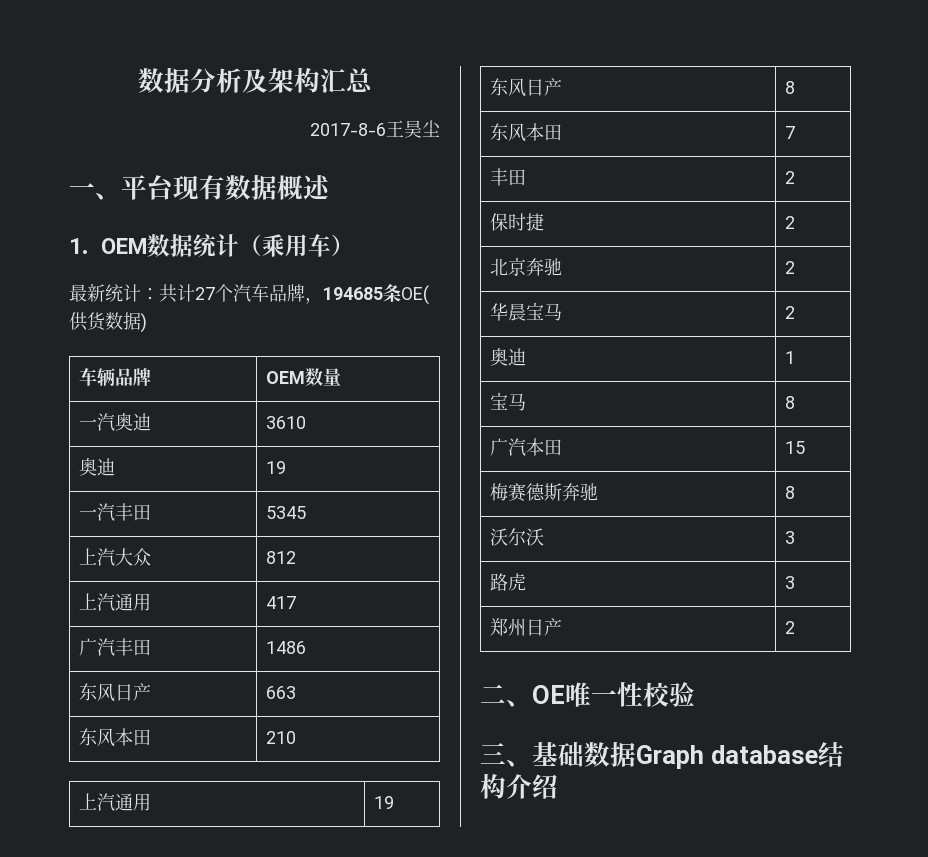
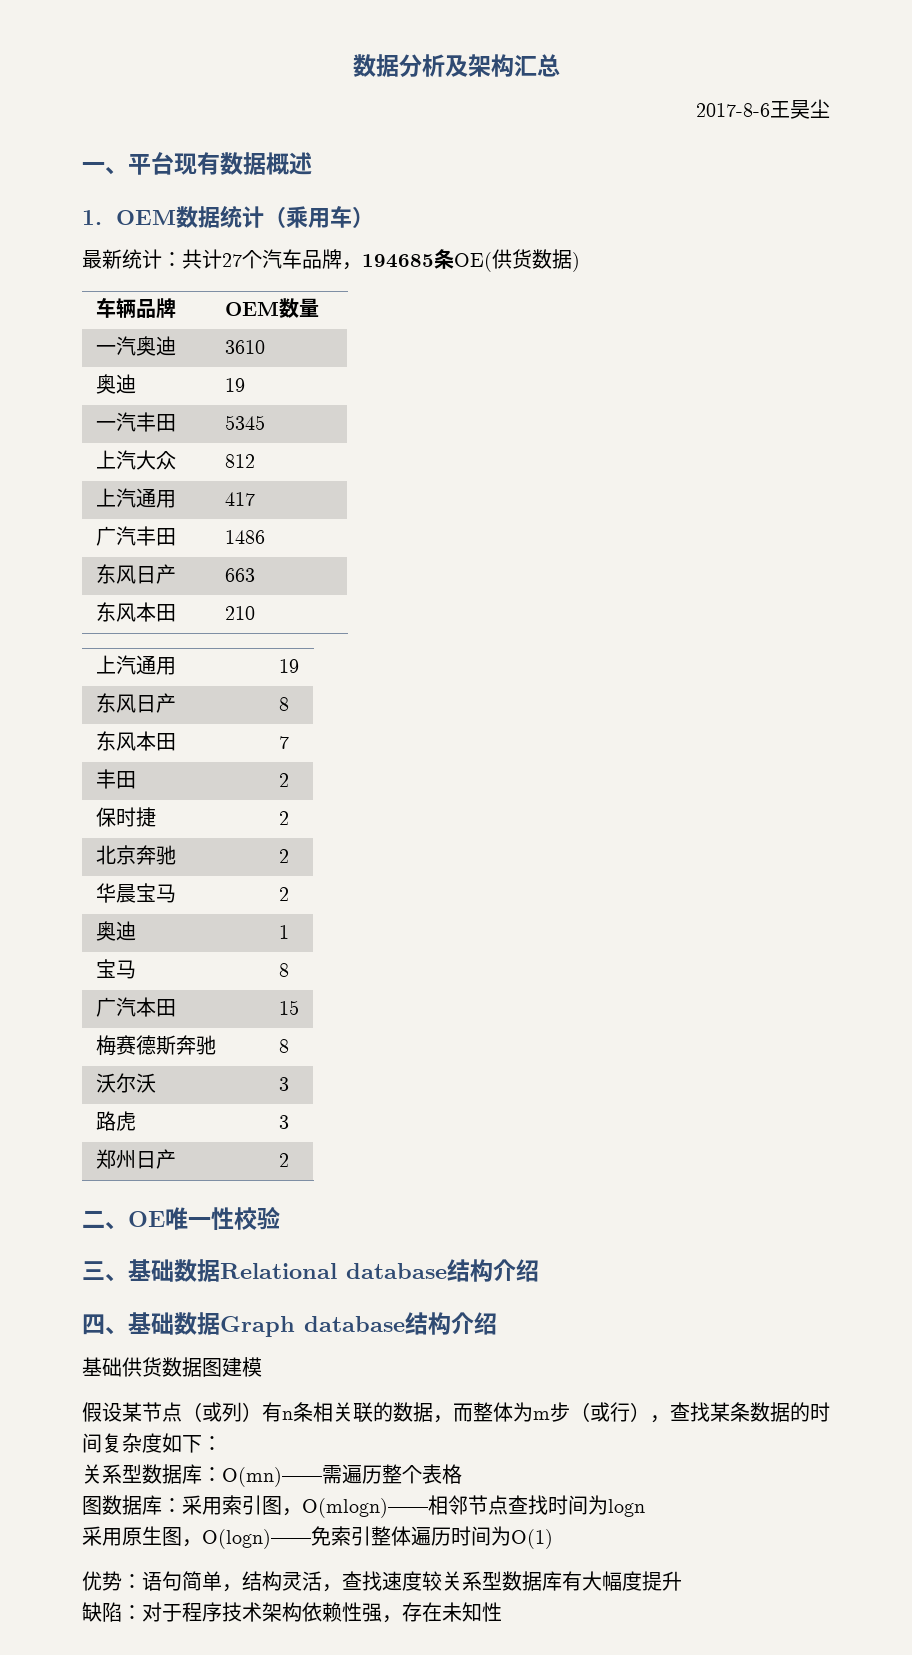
[636,742,844,769] [480,773,558,799] Graph database结构介绍 -> [220,1259,539,1282] [82,1312,497,1337] [82,1357,262,1377] [82,1402,830,1423] [82,1433,222,1453] [82,1464,462,1487] [82,1495,645,1518] [82,1526,553,1549] [82,1571,682,1592] [82,1602,502,1623] Relational database结构介绍 // 四、基础数据Graph database结构介绍 // 基础供货数据图建模 // 假设某节点（或列）有n条相关联的数据，而整体为m步（或行），查找某条数据的时间复杂度如下： // 关系型数据库：O(mn)——需遍历整个表格 // 图数据库：采用索引图，O(mlogn)——相邻节点查找时间为logn // 采用原生图，O(logn)——免索引整体遍历时间为O(1) // 优势：语句简单，结构灵活，查找速度较关系型数据库有大幅度提升 // 缺陷：对于程序技术架构依赖性强，存在未知性

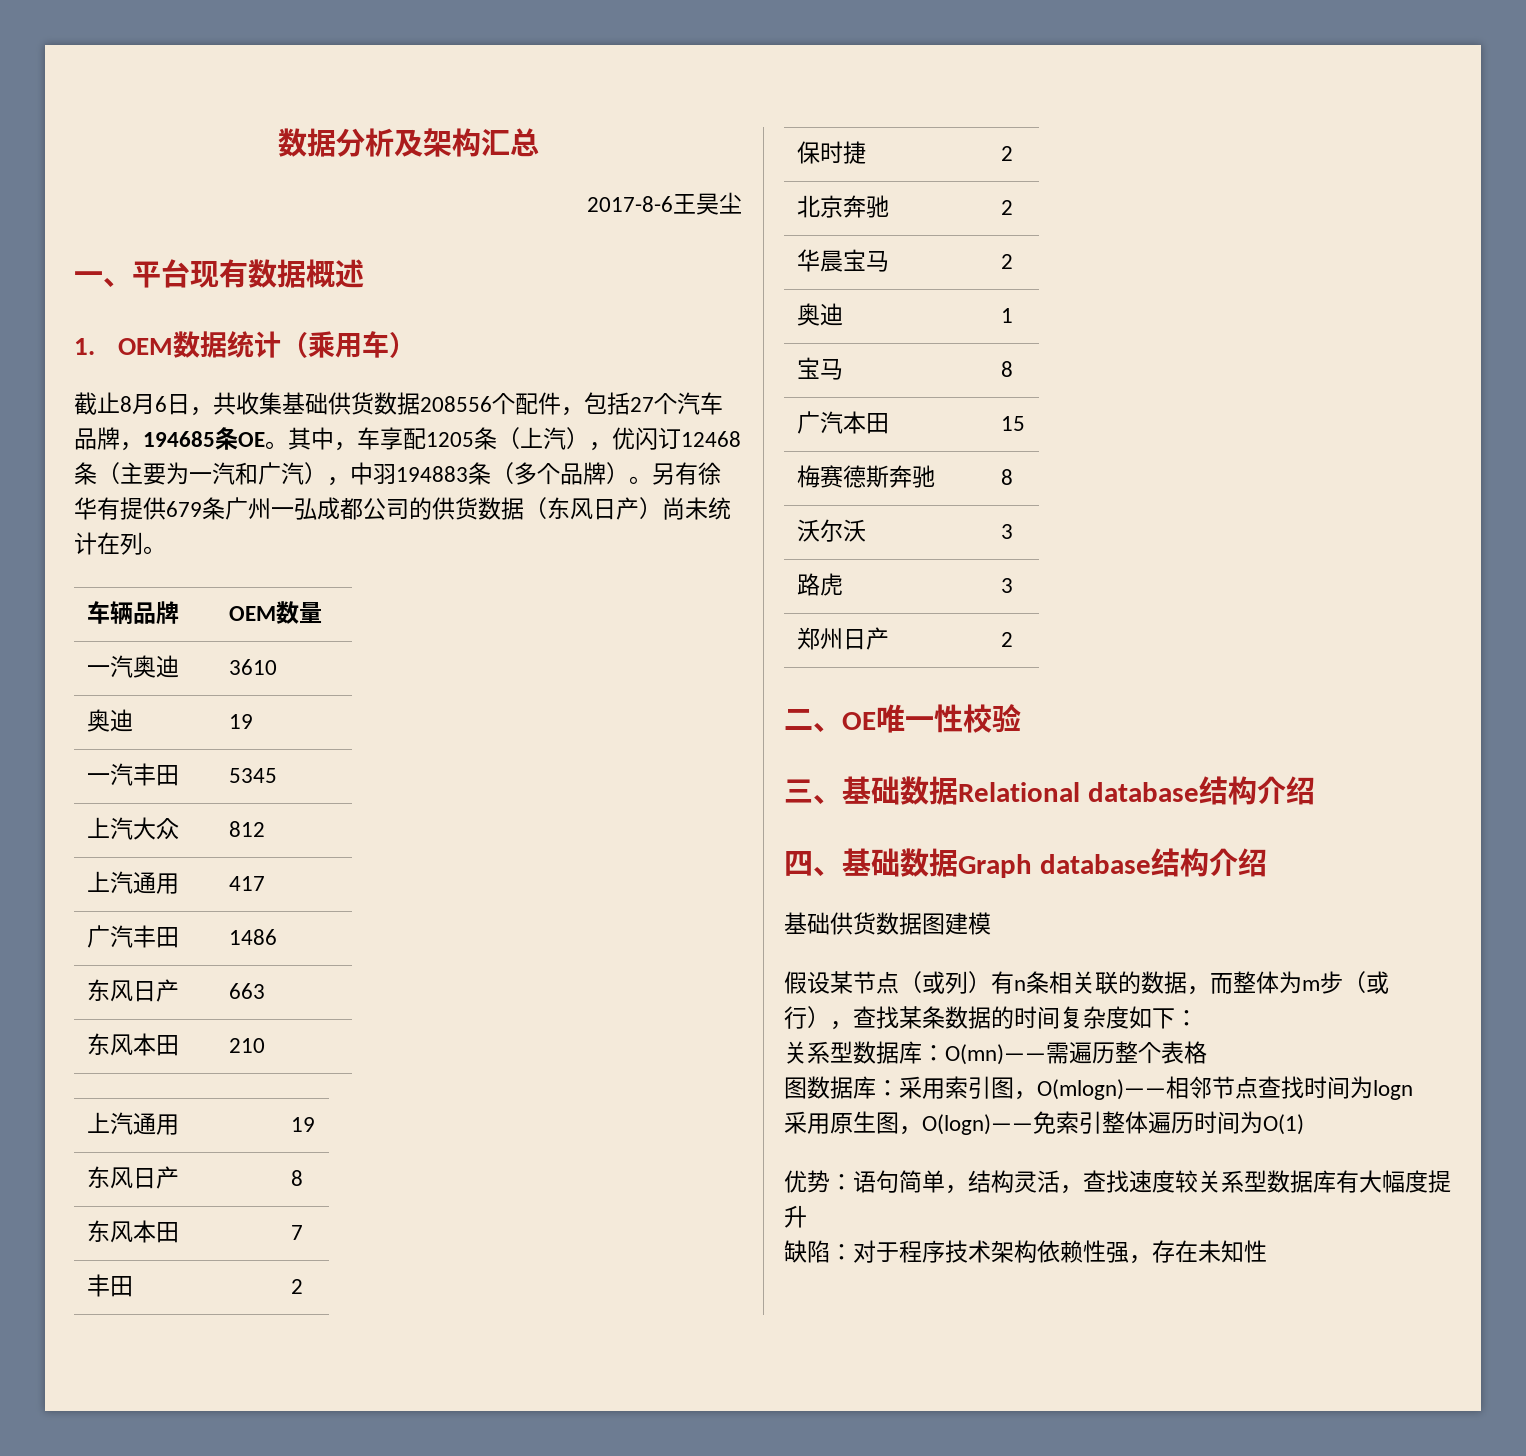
[82,249,222,269] 最新统计：共计 -> [74,392,630,416] 截止8月6日，共收集基础供货数据208556个配件，包括
[454,249,580,272] OE(供货数据) -> [238,427,741,451] [74,462,721,486] [74,497,731,520] [74,532,166,555] OE。其中，车享配1205条（上汽），优闪订12468条（主要为一汽和广汽），中羽194883条（多个品牌）。另有徐华有提供679条广州一弘成都公司的供货数据（东风日产）尚未统计在列。

